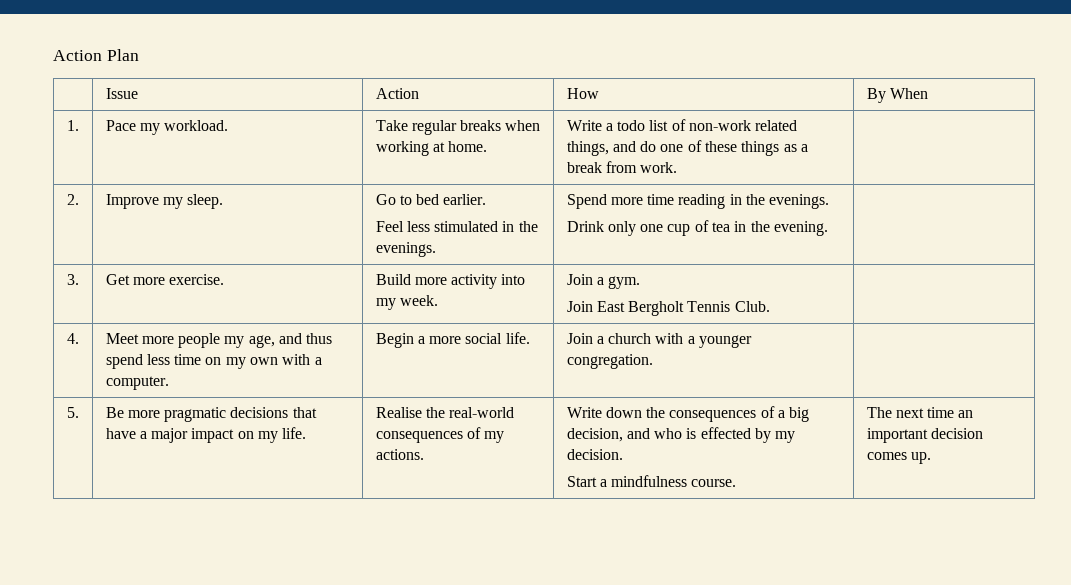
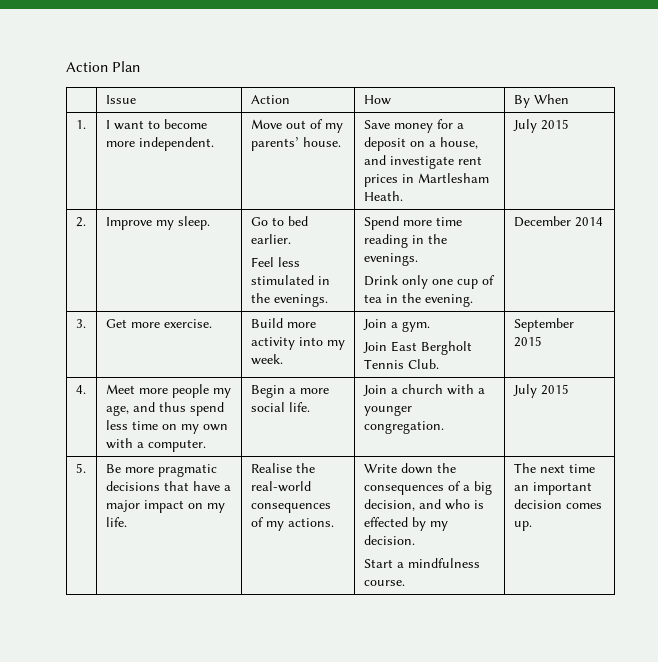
[105,120,229,135] [375,120,541,135] [375,141,488,156] [566,119,798,131] [566,140,809,156] [566,161,678,173] Pace my workload. | Take regular breaks when working at home. | Write a todo list of non-work related things, and do one of these things as a break from work. | -> [105,119,207,130] [105,137,214,151] [250,119,343,133] [250,137,341,151] [363,119,464,133] [363,137,478,151] [363,155,482,169] [363,173,489,187] [363,191,403,201] [512,119,569,133] I want to become more independent. | Move out of my parents’ house. | Save money for a deposit on a house, and investigate rent prices in Martlesham Heath. | July 2015
(829, 228) none -> [513,216,603,227] December 2014
(770, 306) none -> [513,318,574,332] [513,336,542,347] September 2015
(653, 361) none -> [512,384,569,398] July 2015

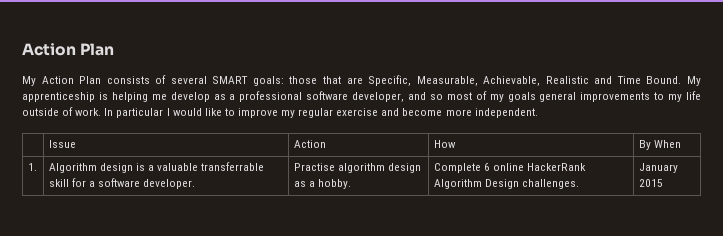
[66,61,141,72] Action Plan -> [22,43,115,56] [22,75,701,86] [22,91,701,102] [22,107,538,118] Action Plan // My Action Plan consists of several SMART goals: those that are Specific, Measurable, Achievable, Realistic and Time Bound. My apprenticeship is helping me develop as a professional software developer, and so most of my goals general improvements to my life outside of work. In particular I would like to improve my regular exercise and become more independent.
[105,119,207,130] [105,137,214,151] [250,119,343,133] [250,137,341,151] [363,119,464,133] [363,137,478,151] [363,155,482,169] [363,173,489,187] [363,191,403,201] [512,119,569,133] [75,217,86,227] [105,216,210,230] [250,216,308,226] [250,234,291,244] [250,257,300,267] [250,275,330,285] [250,293,328,307] [363,216,462,230] [363,234,447,248] [363,253,418,266] [363,275,495,289] [363,293,473,307] [513,216,603,227] [75,319,86,328] [105,319,212,328] [250,318,316,328] [250,337,345,350] [250,354,283,365] [362,319,430,332] [362,341,472,355] [363,359,439,369] [513,318,574,332] [513,336,542,347] [75,385,86,394] [105,384,231,398] [105,402,224,416] [105,420,228,434] [105,438,206,452] [250,385,329,398] [250,402,310,412] [362,384,485,396] [363,405,412,416] [363,421,444,434] [512,384,569,398] [75,463,86,473] [105,464,217,477] [105,481,231,491] [105,500,225,513] [105,517,127,527] [250,463,315,473] [250,481,311,492] [250,503,331,513] [250,517,334,531] [363,463,456,474] [363,481,492,495] [363,499,484,511] [363,517,448,531] [363,535,415,545] [363,558,480,568] [363,580,405,586] [513,463,595,473] [513,482,592,495] [513,499,602,509] [513,521,532,531] I want to become more independent. | Move out of my parents’ house. | Save money for a deposit on a house, and investigate rent prices in Martlesham Heath. | July 2015 // 2. | Improve my sleep. | Go to bed earlier. // Feel less stimulated in the evenings. | Spend more time reading in the evenings. // Drink only one cup of tea in the evening. | December 2014 // 3. | Get more exercise. | Build more activity into my week. | Join a gym. // Join East Bergholt Tennis Club. | September 2015 // 4. | Meet more people my age, and thus spend less time on my own with a computer. | Begin a more social life. | Join a church with a younger congregation. | July 2015 // 5. | Be more pragmatic decisions that have a major impact on my life. | Realise the real-world consequences of my actions. | Write down the consequences of a big decision, and who is effected by my decision. // Start a mindfulness course. | The next time an important decision comes up. -> [48,162,265,173] [48,178,196,189] [293,163,422,173] [293,179,352,189] [433,163,587,173] [433,179,580,189] [638,163,678,173] [638,179,663,187] Algorithm design is a valuable transferrable skill for a software developer. | Practise algorithm design as a hobby. | Complete 6 online HackerRank Algorithm Design challenges. | January 2015

